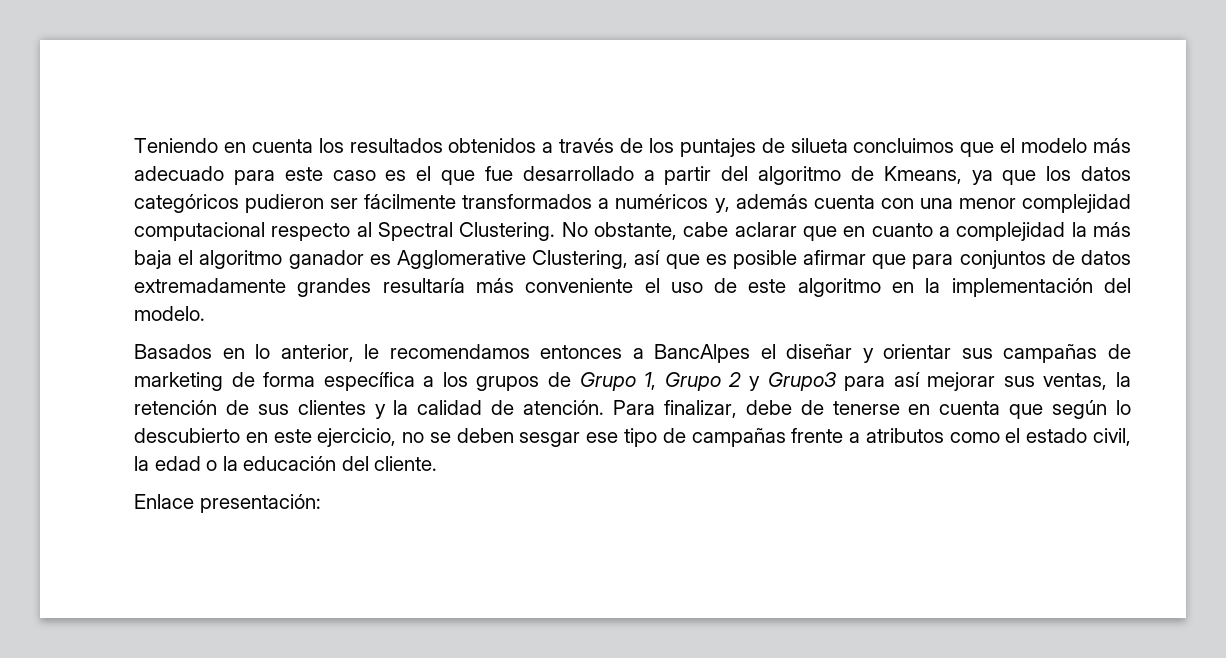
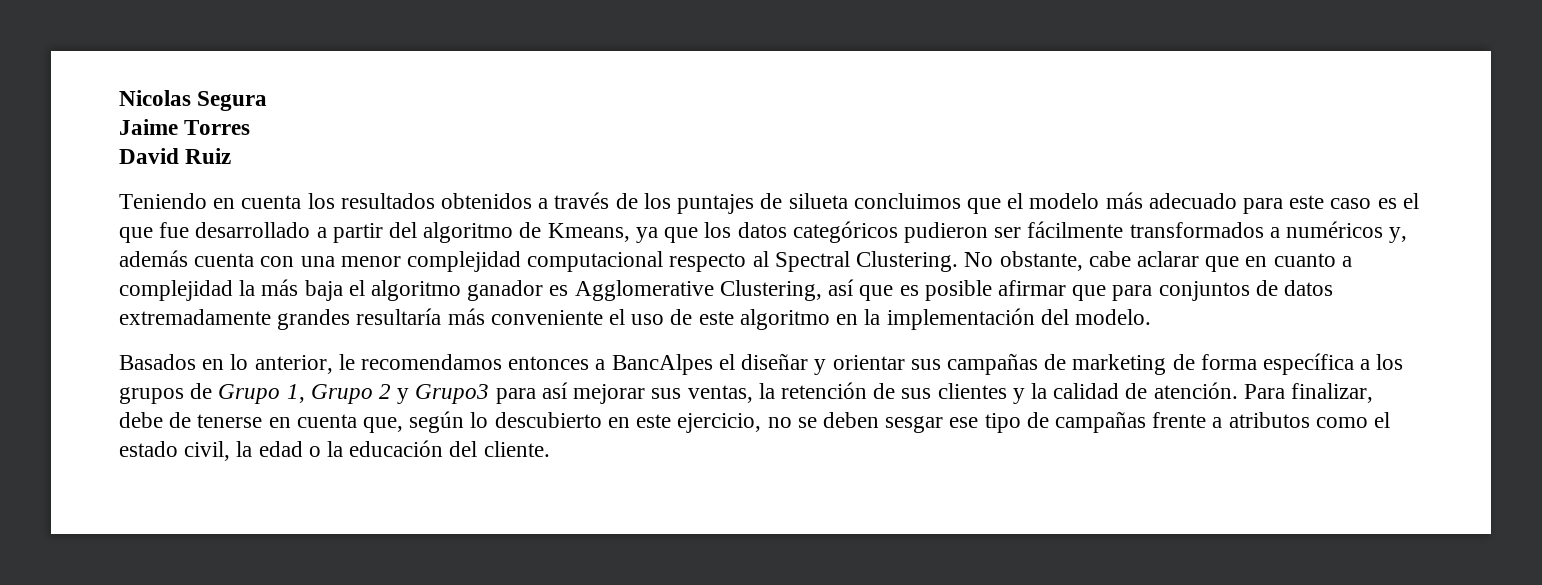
(134, 145) none -> [119,90,268,111] [119,119,251,135] [119,148,232,164] Nicolas Segura // Jaime Torres // David Ruiz //
[1009,404,1044,419] que -> [363,417,404,433] que,
[134,494,321,513] // Enlace presentación: -> (550, 449) none

